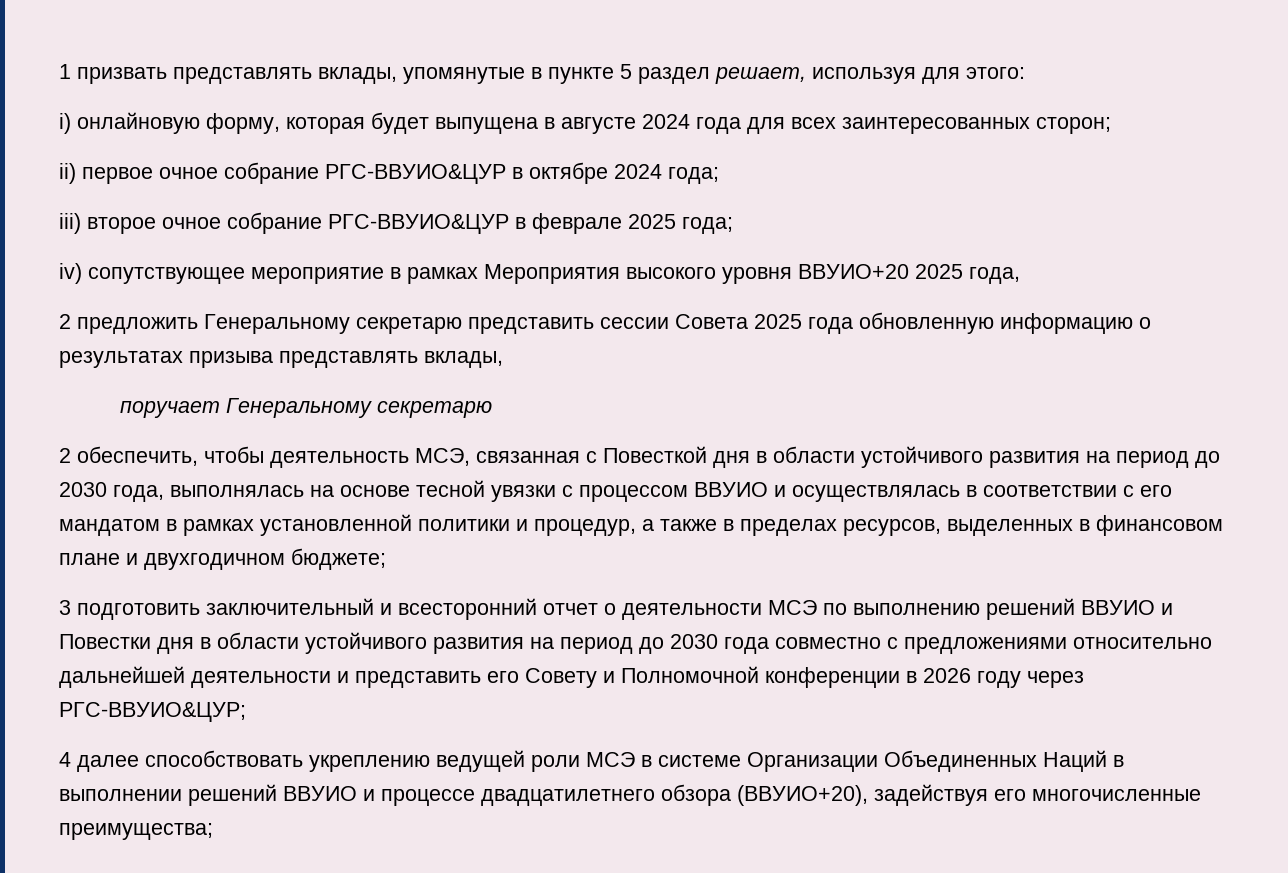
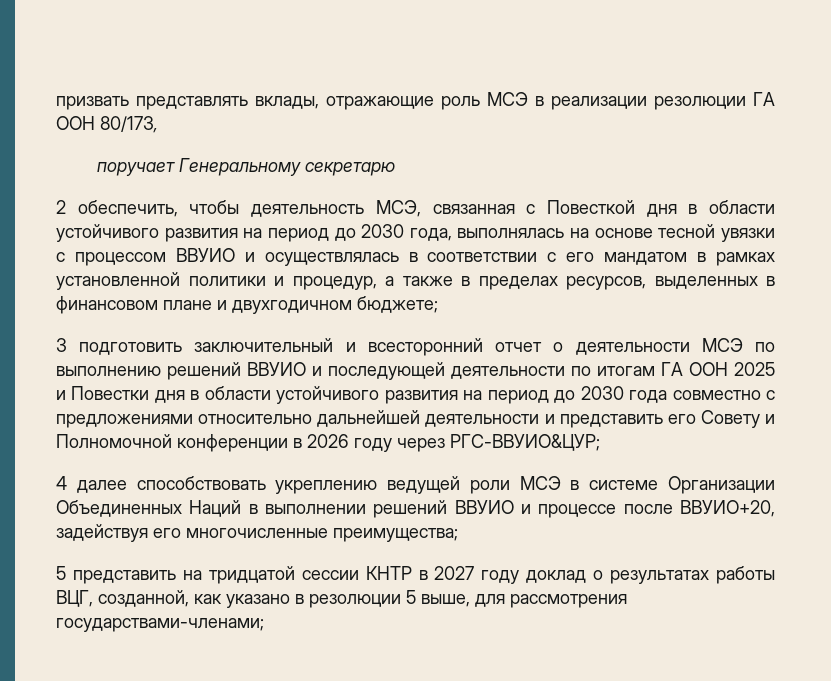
[59,64,71,79] 1 -> (56, 103) none
[403,64,1025,84] [59,112,1111,134] [59,162,719,184] [59,212,733,234] [59,263,1020,284] [59,312,1151,334] [59,351,503,368] упомянутые в пункте 5 раздел решает, используя для этого: // i) онлайновую форму, которая будет выпущена в августе 2024 года для всех заинтересованных сторон; // ii) первое очное собрание РГС-ВВУИО&ЦУР в октябре 2024 года; // iii) второе очное собрание РГС-ВВУИО&ЦУР в феврале 2025 года; // iv) сопутствующее мероприятие в рамках Мероприятия высокого уровня ВВУИО+20 2025 года, // 2 предложить Генеральному секретарю представить сессии Совета 2025 года обновленную информацию о результатах призыва представлять вклады, -> [326,92,775,110] [56,116,158,133] отражающие роль МСЭ в реализации резолюции ГА ООН 80/173,
(1173, 609) none -> [328,362,775,380] [56,390,66,400] последующей деятельности по итогам ГА ООН 2025 и
[481,784,868,806] двадцатилетнего обзора (ВВУИО+20), -> [623,500,775,517] после ВВУИО+20,
(213, 831) none -> [56,566,775,584] [56,590,627,608] [56,618,264,632] // 5 представить на тридцатой сессии КНТР в 2027 году доклад о результатах работы ВЦГ, созданной, как указано в резолюции 5 выше, для рассмотрения государствами-членами;

